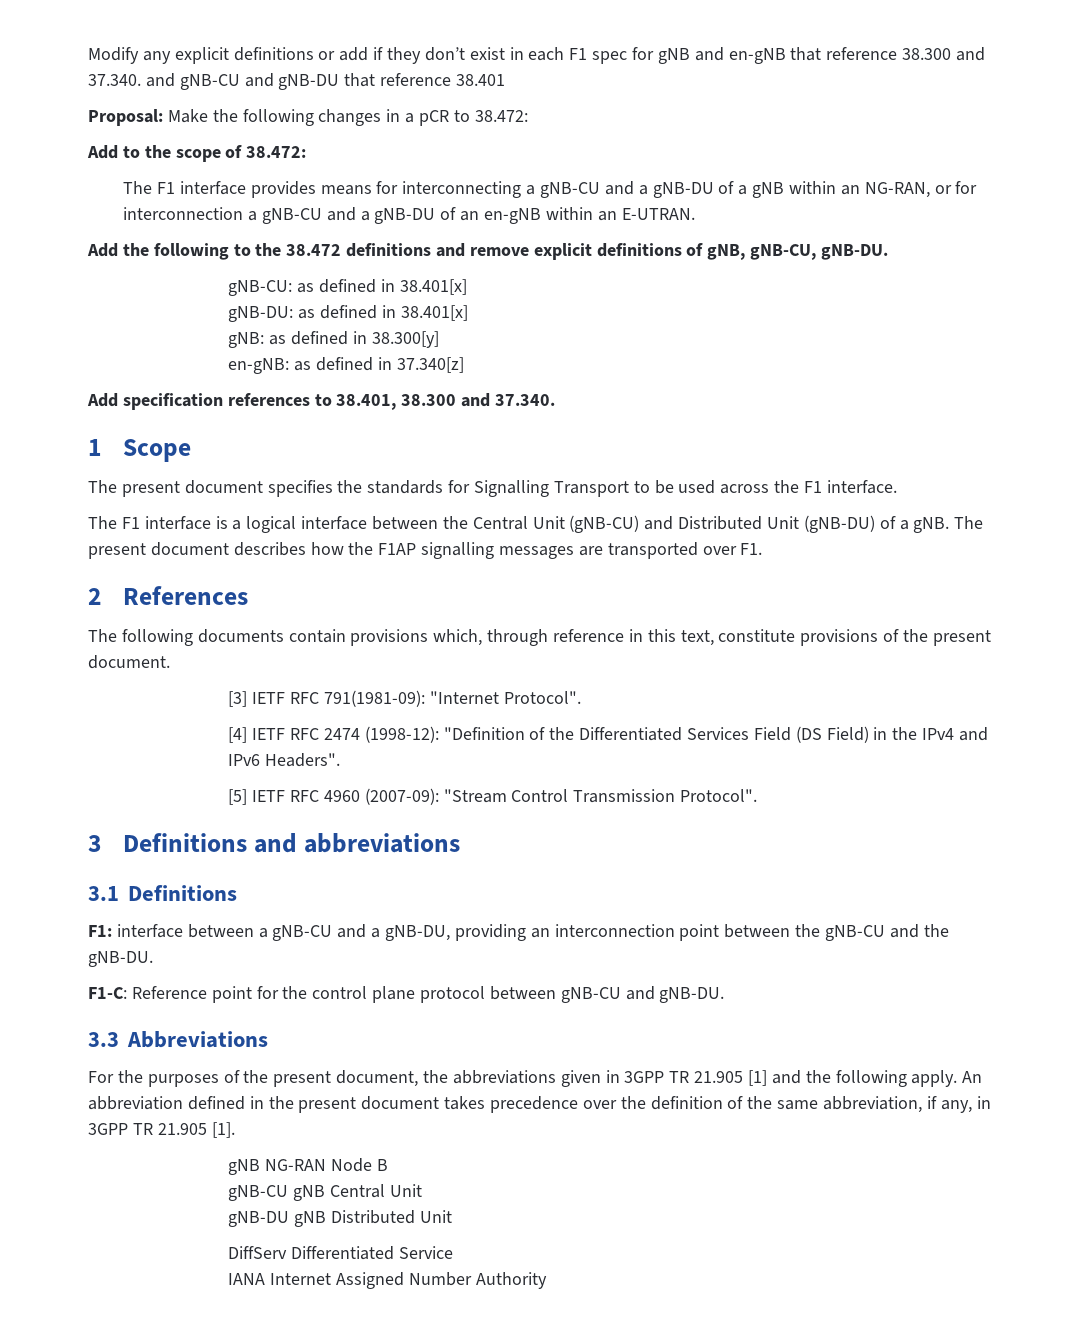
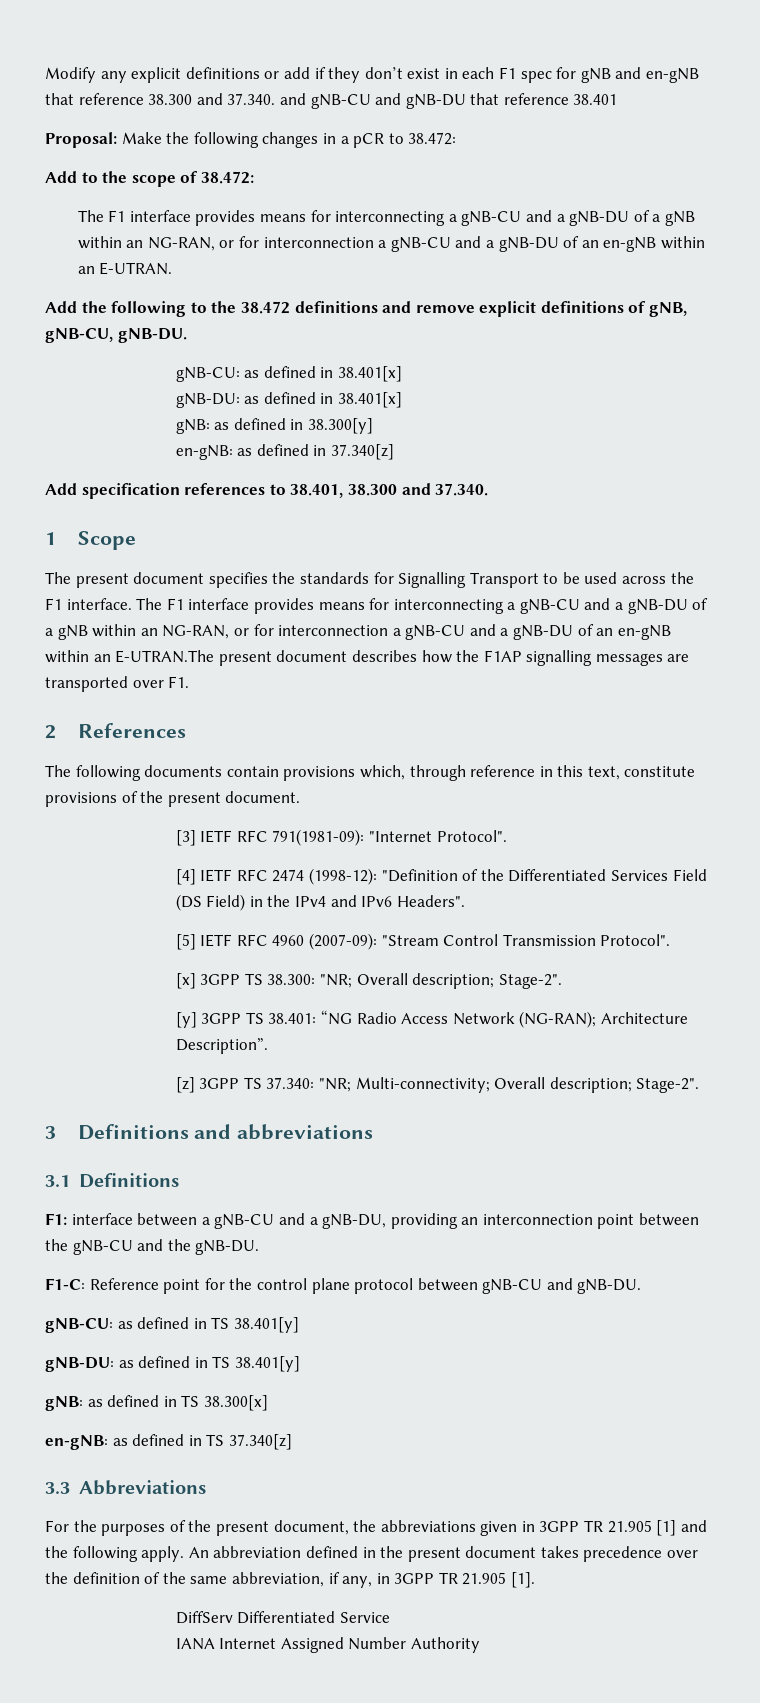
[88,515,984,533] // The F1 interface is a logical interface between the Central Unit (gNB-CU) and Distributed Unit (gNB-DU) of a gNB. The -> [136,598,709,614] [45,624,671,640] [45,650,215,663] The F1 interface provides means for interconnecting a gNB-CU and a gNB-DU of a gNB within an NG-RAN, or for interconnection a gNB-CU and a gNB-DU of an en-gNB within an E-UTRAN.The
(758, 795) none -> [175,973,562,989] [175,1010,688,1028] [175,1038,268,1054] [175,1077,700,1093] // [x] 3GPP TS 38.300: "NR; Overall description; Stage-2". // [y] 3GPP TS 38.401: “NG Radio Access Network (NG-RAN); Architecture Description”. // [z] 3GPP TS 37.340: "NR; Multi-connectivity; Overall description; Stage-2".
(725, 995) none -> [45,1317,299,1333] [45,1356,300,1372] [45,1395,268,1411] [45,1434,292,1450] // gNB-CU: as defined in TS 38.401[y] // gNB-DU: as defined in TS 38.401[y] // gNB: as defined in TS 38.300[x] // en-gNB: as defined in TS 37.340[z]
[228,1158,388,1175] [228,1184,422,1201] [228,1210,452,1227] // gNB NG-RAN Node B // gNB-CU gNB Central Unit // gNB-DU gNB Distributed Unit -> (536, 1580) none

